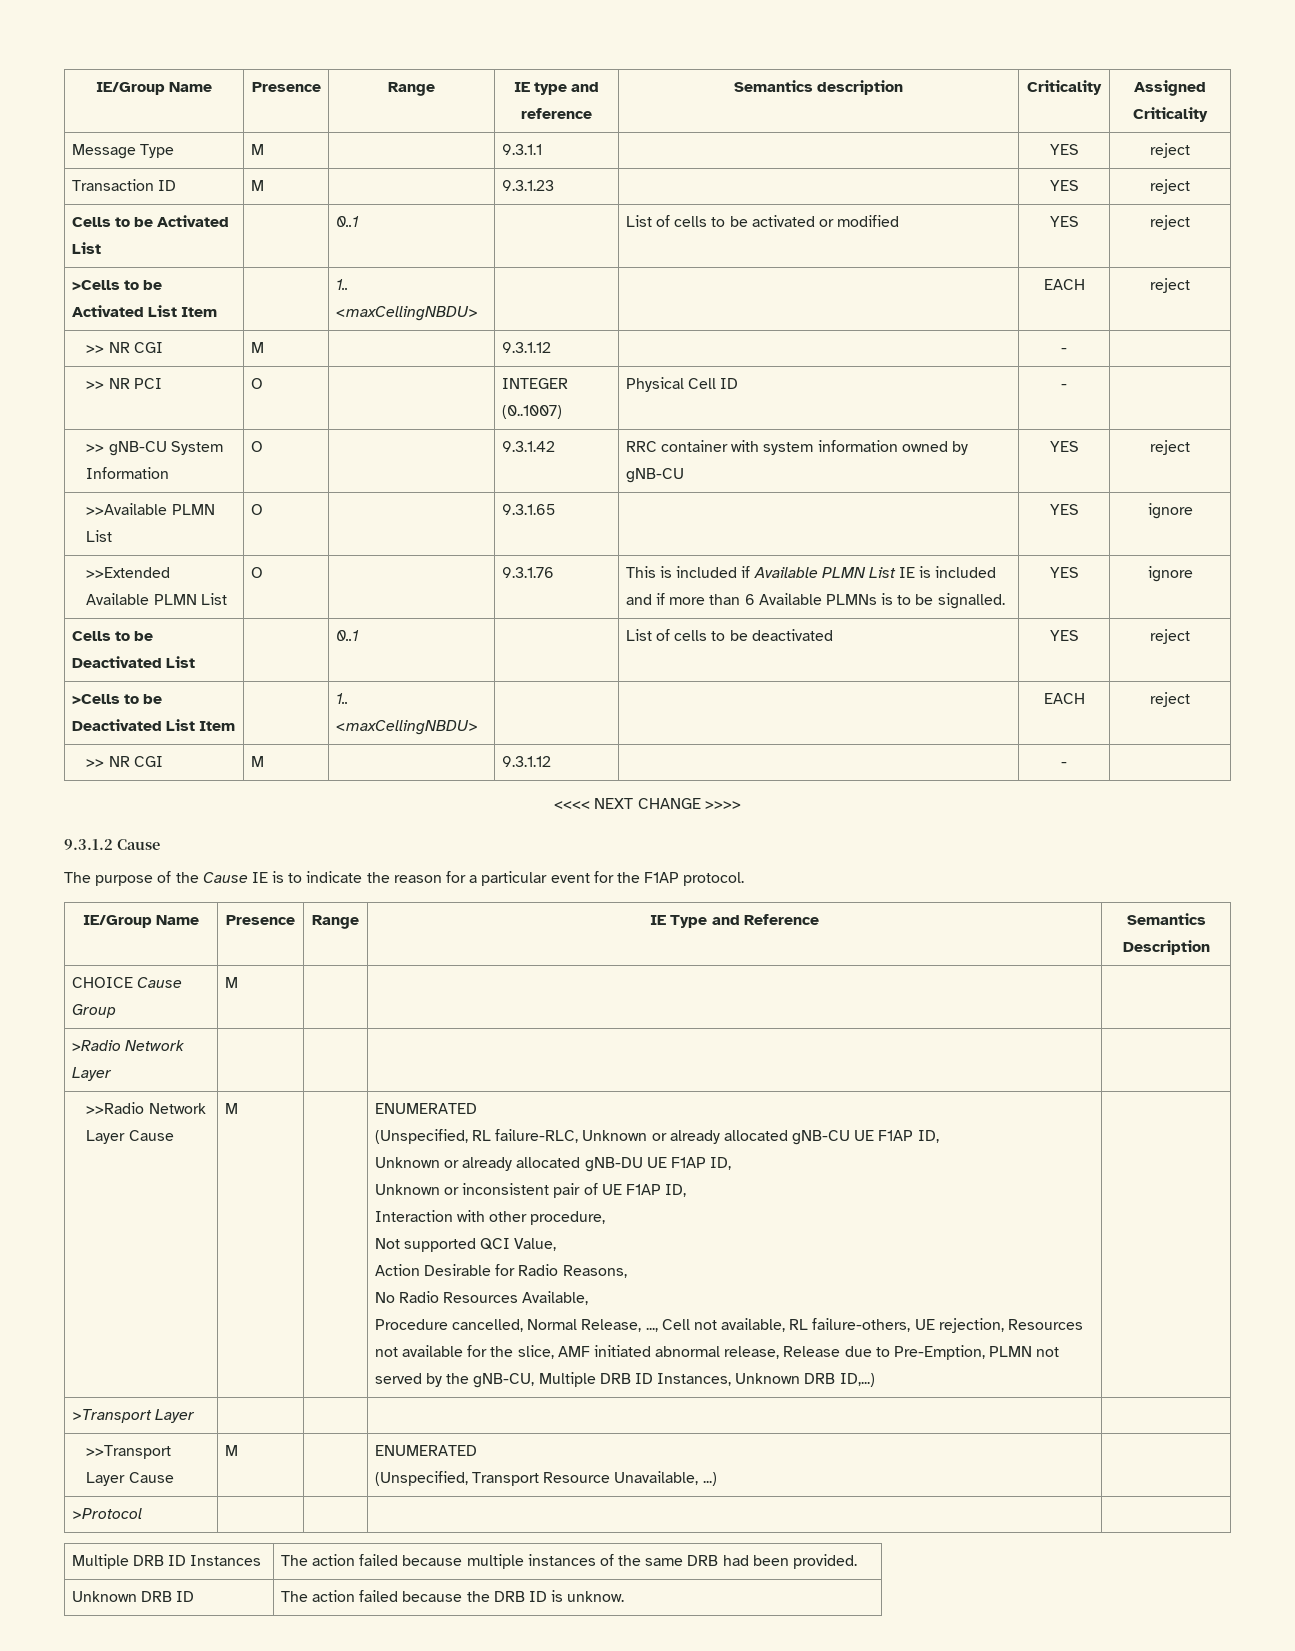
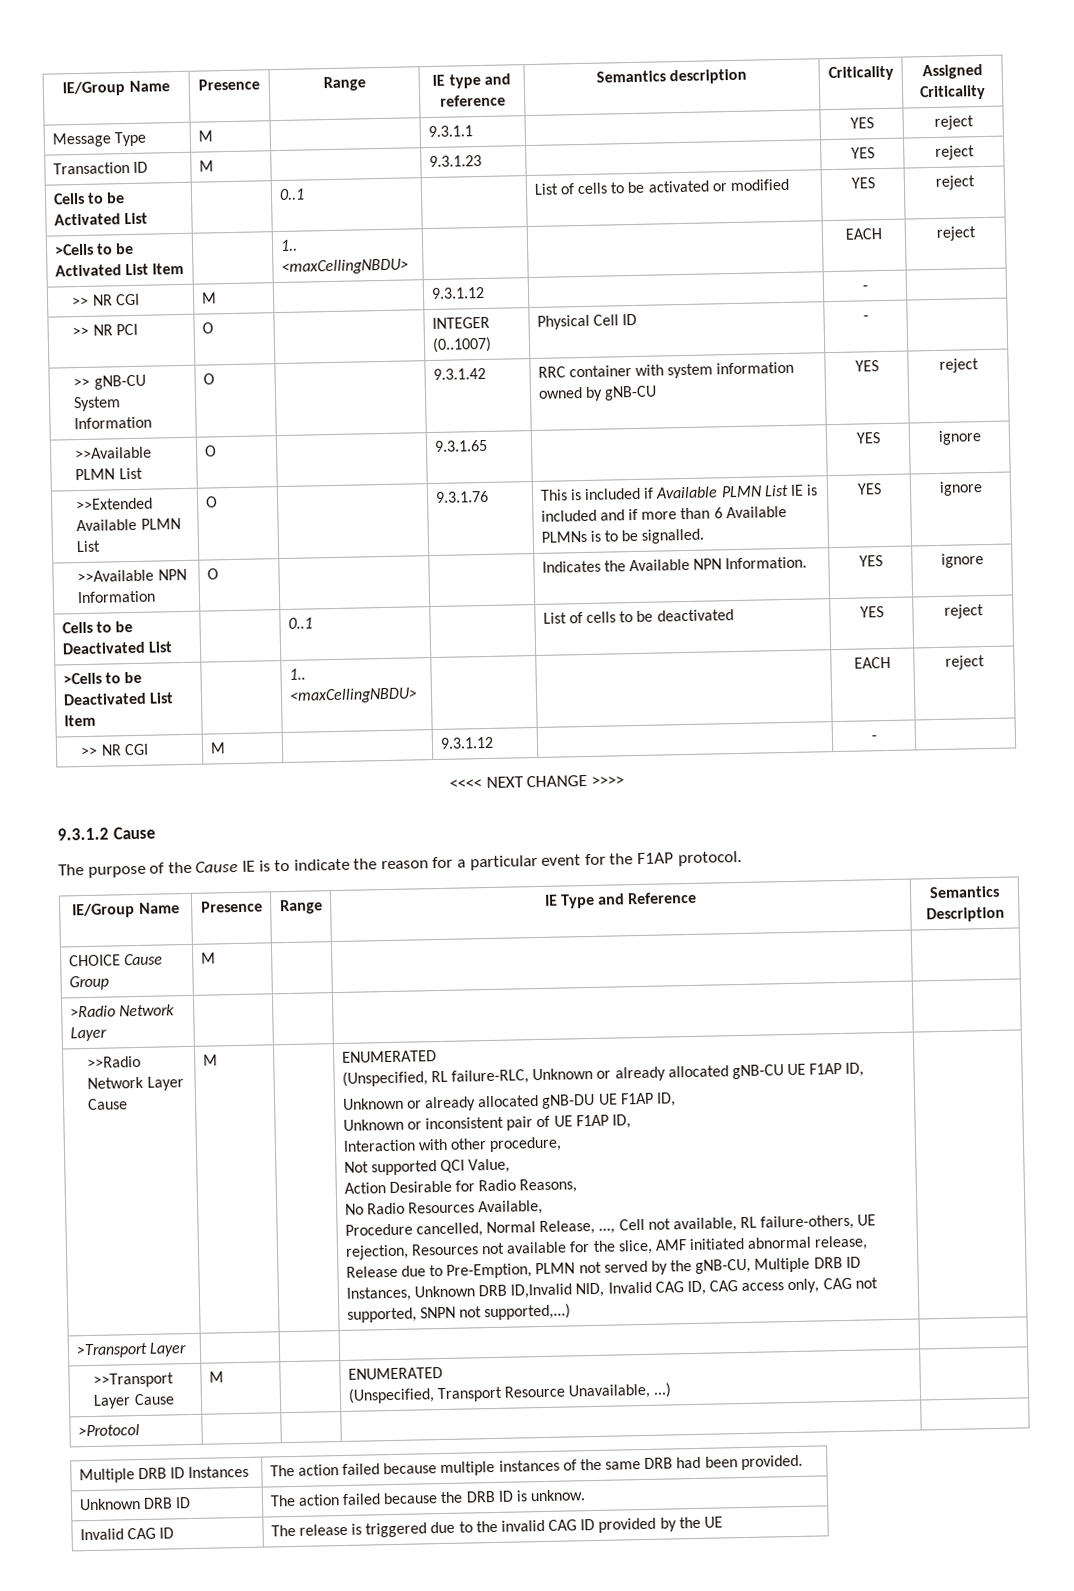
(1193, 574) none -> [77,568,187,583] [77,590,157,604] [206,568,219,580] [541,556,808,573] [858,555,883,567] [940,553,984,568] // >>Available NPN Information | O | | | Indicates the Available NPN Information. | YES | ignore
[839,1373,875,1387] ID,...) -> [510,1277,878,1299] [346,1303,572,1323] ID,Invalid NID, Invalid CAG ID, CAG access only, CAG not supported, SNPN not supported,...)
(625, 1596) none -> [79,1527,174,1541] [270,1516,724,1538] // Invalid CAG ID | The release is triggered due to the invalid CAG ID provided by the UE

